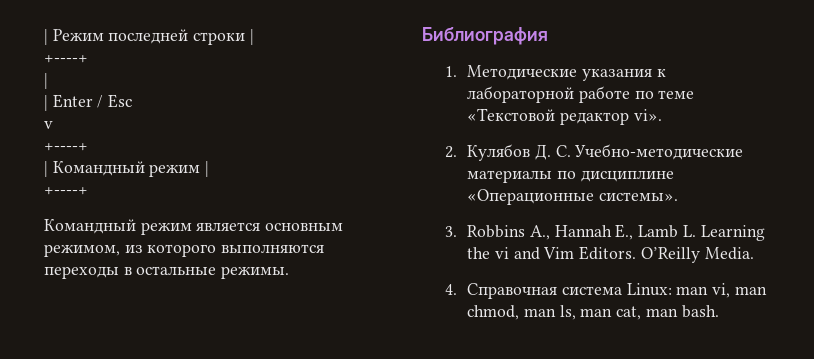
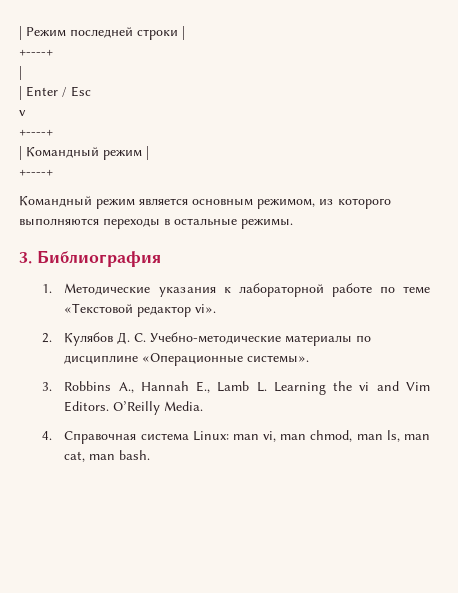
(290, 272) none -> [19,252,32,264] 3.

